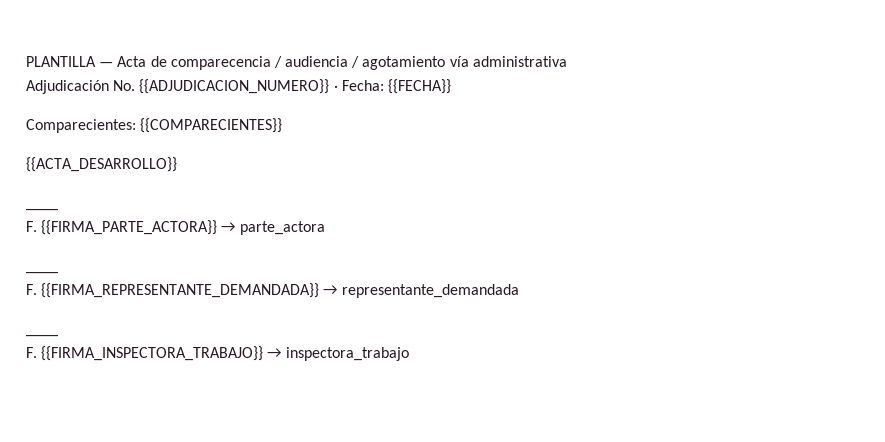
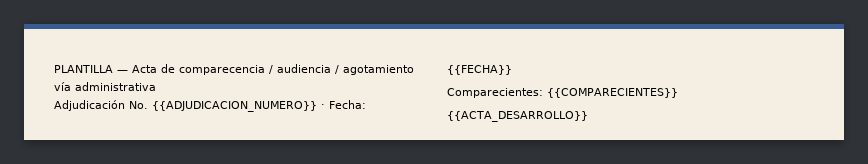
[26,208,58,211] [26,220,325,235] [26,271,58,274] [26,283,519,298] [26,334,58,337] [26,346,409,361] // ____ // F. {{FIRMA_PARTE_ACTORA}} → parte_actora // ____ // F. {{FIRMA_REPRESENTANTE_DEMANDADA}} → representante_demandada // ____ // F. {{FIRMA_INSPECTORA_TRABAJO}} → inspectora_trabajo -> (588, 116) none

